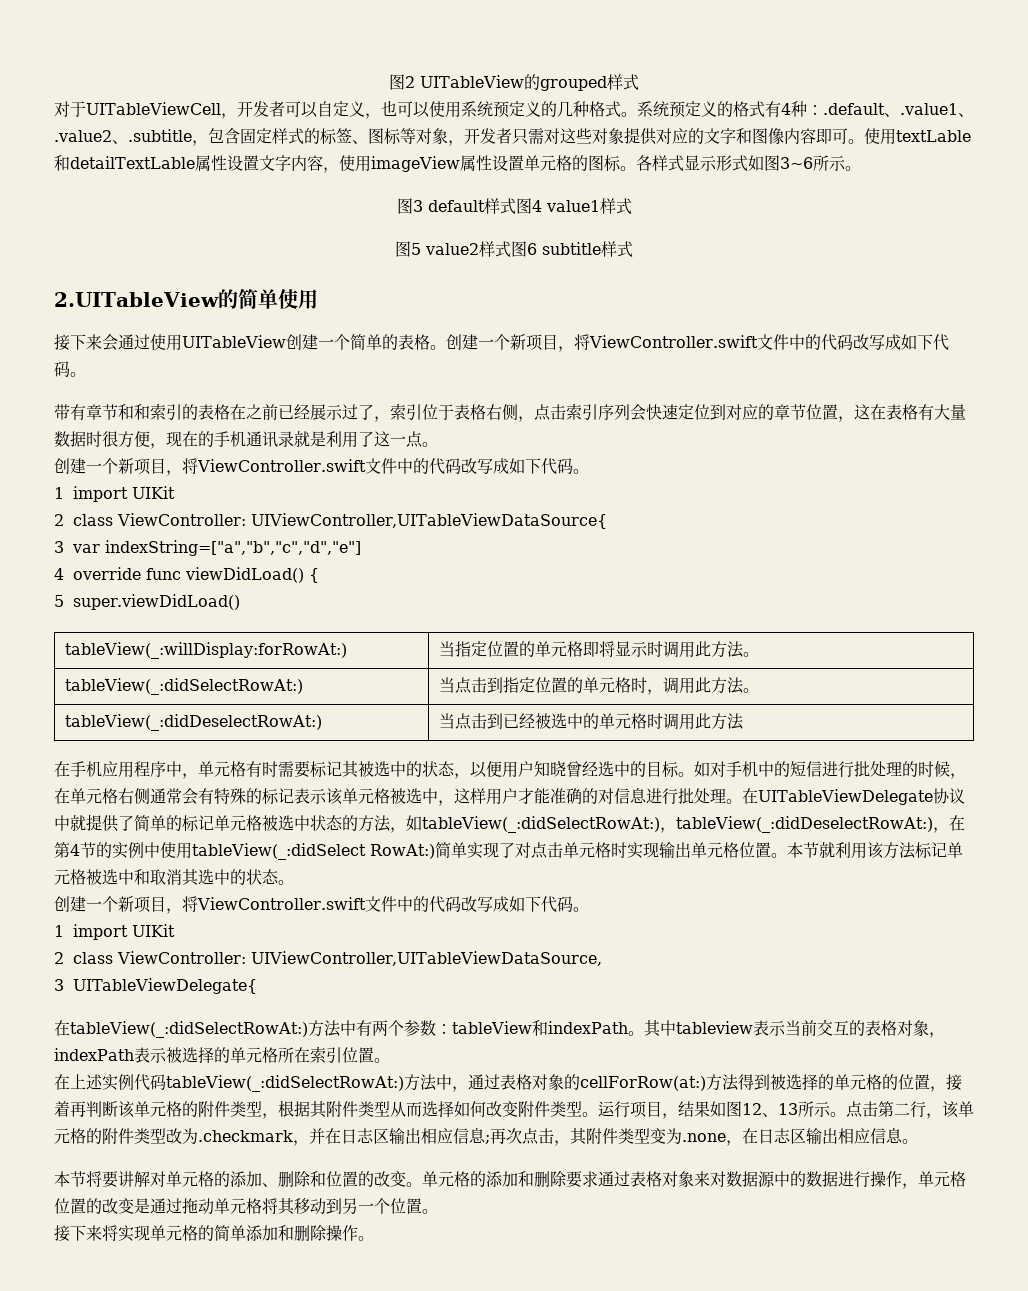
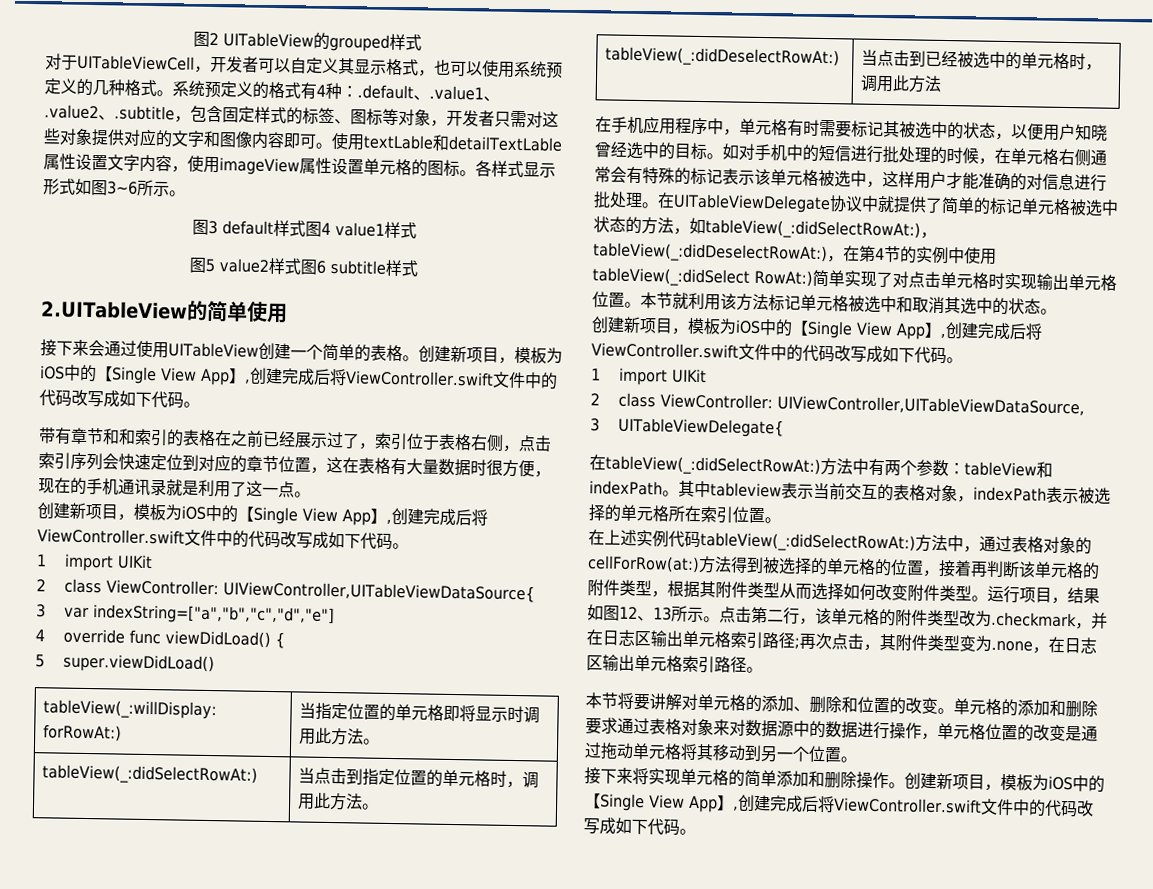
(365, 109) none -> [337,58,419,76] 其显示格式
[477,334,574,352] 一个新项目， -> [449,345,563,364] [39,364,331,386] 新项目，模板为iOS中的【Single View App】,创建完成后
[86,458,182,476] 一个新项目， -> [69,502,472,527] 新项目，模板为iOS中的【Single View App】,创建完成后
(664, 721) none -> [1085,63,1103,71] ，
[86,896,182,914] 一个新项目， -> [623,316,1027,341] 新项目，模板为iOS中的【Single View App】,创建完成后
[421,1128,486,1144] 相应信息 -> [682,630,795,650] 单元格索引路径
[838,1128,903,1144] 相应信息 -> [634,654,747,674] 单元格索引路径
(374, 1238) none -> [904,772,1105,793] [584,793,1094,818] [583,817,696,836] 创建新项目，模板为iOS中的【Single View App】,创建完成后将ViewController.swift文件中的代码改写成如下代码。

